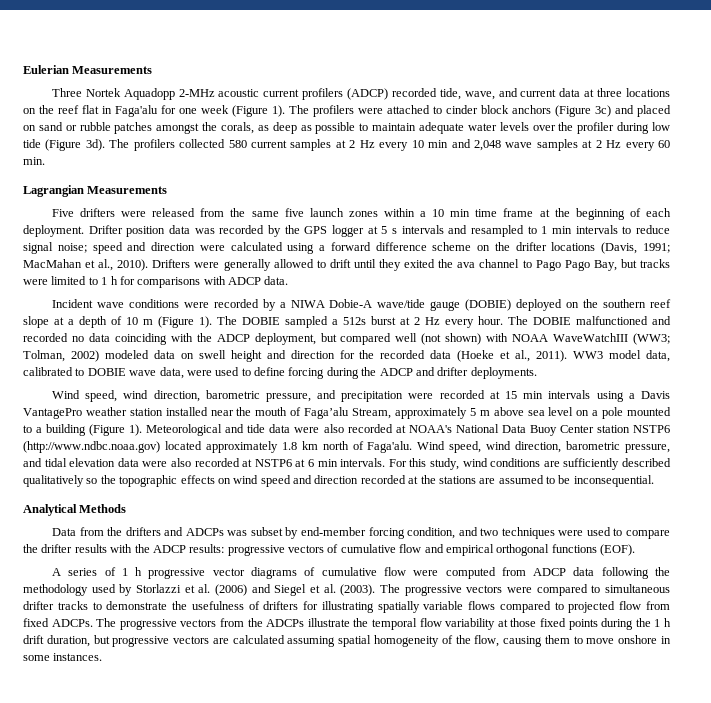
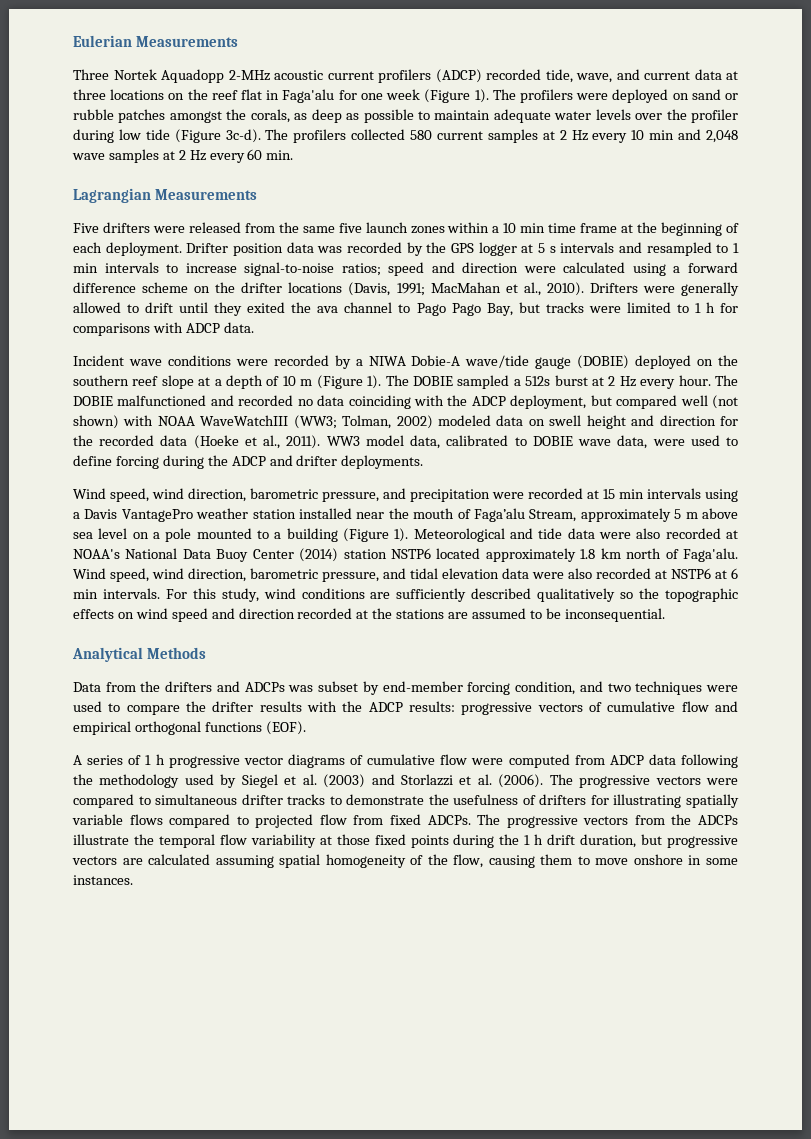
[387,105,671,117] attached to cinder block anchors (Figure 3c) and placed -> [612,89,669,103] deployed
[85,139,105,151] 3d). -> [225,129,261,143] 3c-d).
[636,225,670,234] [23,242,87,254] reduce signal noise; -> [185,262,381,276] increase signal-to-noise ratios;
(594, 429) none -> [299,548,339,562] (2014)
[23,441,160,453] (http://www.ndbc.noaa.gov) -> (432, 553) none
[136,584,376,596] Storlazzi et al. (2006) and Siegel et al. (2003). -> [241,774,544,788] Siegel et al. (2003) and Storlazzi et al. (2006).

